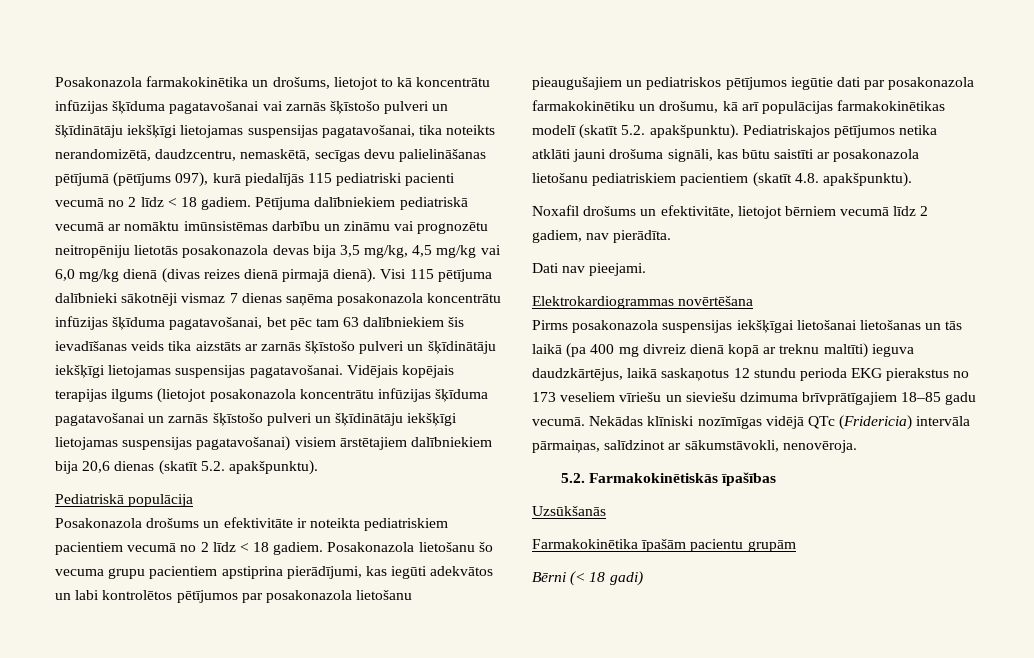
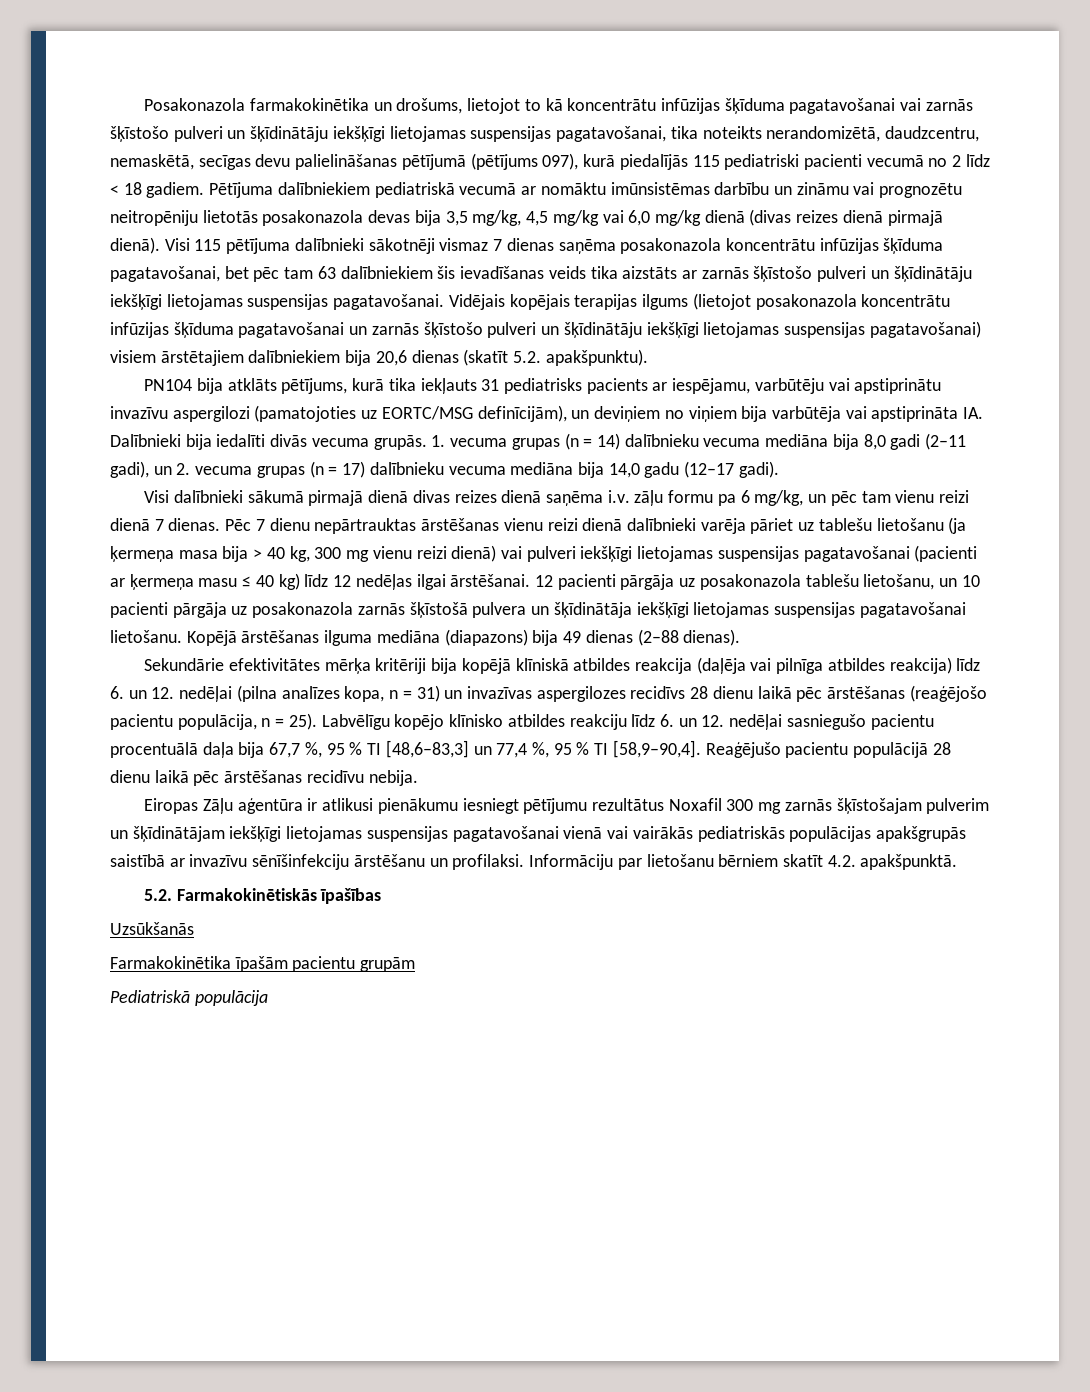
[55,494,194,507] [55,517,449,531] [55,542,493,555] [55,566,494,579] [55,590,413,603] [532,77,975,90] [532,100,946,114] [532,124,938,139] [532,149,920,162] [532,172,912,187] [532,205,929,219] [532,230,672,243] [532,263,647,276] [532,296,754,309] [532,320,963,333] [532,343,914,358] [532,368,970,381] [532,392,977,405] [532,415,971,430] [532,440,857,453] Pediatriskā populācija // Posakonazola drošums un efektivitāte ir noteikta pediatriskiem pacientiem vecumā no 2 līdz < 18 gadiem. Posakonazola lietošanu šo vecuma grupu pacientiem apstiprina pierādījumi, kas iegūti adekvātos un labi kontrolētos pētījumos par posakonazola lietošanu pieaugušajiem un pediatriskos pētījumos iegūtie dati par posakonazola farmakokinētiku un drošumu, kā arī populācijas farmakokinētikas modelī (skatīt 5.2. apakšpunktu). Pediatriskajos pētījumos netika atklāti jauni drošuma signāli, kas būtu saistīti ar posakonazola lietošanu pediatriskiem pacientiem (skatīt 4.8. apakšpunktu). // Noxafil drošums un efektivitāte, lietojot bērniem vecumā līdz 2 gadiem, nav pierādīta. // Dati nav pieejami. // Elektrokardiogrammas novērtēšana // Pirms posakonazola suspensijas iekšķīgai lietošanai lietošanas un tās laikā (pa 400 mg divreiz dienā kopā ar treknu maltīti) ieguva daudzkārtējus, laikā saskaņotus 12 stundu perioda EKG pierakstus no 173 veseliem vīriešu un sieviešu dzimuma brīvprātīgajiem 18–85 gadu vecumā. Nekādas klīniski nozīmīgas vidējā QTc (Fridericia) intervāla pārmaiņas, salīdzinot ar sākumstāvokli, nenovēroja. -> [144,378,942,394] [110,405,984,422] [110,433,967,450] [110,461,779,478] [144,490,970,506] [110,517,967,534] [110,545,978,562] [110,573,980,590] [110,602,966,618] [110,629,741,646] [144,657,981,674] [110,685,987,702] [110,713,934,730] [110,740,951,758] [110,770,418,786] [144,798,990,814] [110,826,966,842] [110,854,958,870] PN104 bija atklāts pētījums, kurā tika iekļauts 31 pediatrisks pacients ar iespējamu, varbūtēju vai apstiprinātu invazīvu aspergilozi (pamatojoties uz EORTC/MSG definīcijām), un deviņiem no viņiem bija varbūtēja vai apstiprināta IA. Dalībnieki bija iedalīti divās vecuma grupās. 1. vecuma grupas (n = 14) dalībnieku vecuma mediāna bija 8,0 gadi (2–11 gadi), un 2. vecuma grupas (n = 17) dalībnieku vecuma mediāna bija 14,0 gadu (12–17 gadi). // Visi dalībnieki sākumā pirmajā dienā divas reizes dienā saņēma i.v. zāļu formu pa 6 mg/kg, un pēc tam vienu reizi dienā 7 dienas. Pēc 7 dienu nepārtrauktas ārstēšanas vienu reizi dienā dalībnieki varēja pāriet uz tablešu lietošanu (ja ķermeņa masa bija > 40 kg, 300 mg vienu reizi dienā) vai pulveri iekšķīgi lietojamas suspensijas pagatavošanai (pacienti ar ķermeņa masu ≤ 40 kg) līdz 12 nedēļas ilgai ārstēšanai. 12 pacienti pārgāja uz posakonazola tablešu lietošanu, un 10 pacienti pārgāja uz posakonazola zarnās šķīstošā pulvera un šķīdinātāja iekšķīgi lietojamas suspensijas pagatavošanai lietošanu. Kopējā ārstēšanas ilguma mediāna (diapazons) bija 49 dienas (2–88 dienas). // Sekundārie efektivitātes mērķa kritēriji bija kopējā klīniskā atbildes reakcija (daļēja vai pilnīga atbildes reakcija) līdz 6. un 12. nedēļai (pilna analīzes kopa, n = 31) un invazīvas aspergilozes recidīvs 28 dienu laikā pēc ārstēšanas (reaģējošo pacientu populācija, n = 25). Labvēlīgu kopējo klīnisko atbildes reakciju līdz 6. un 12. nedēļai sasniegušo pacientu procentuālā daļa bija 67,7 %, 95 % TI [48,6–83,3] un 77,4 %, 95 % TI [58,9–90,4]. Reaģējušo pacientu populācijā 28 dienu laikā pēc ārstēšanas recidīvu nebija. // Eiropas Zāļu aģentūra ir atlikusi pienākumu iesniegt pētījumu rezultātus Noxafil 300 mg zarnās šķīstošajam pulverim un šķīdinātājam iekšķīgi lietojamas suspensijas pagatavošanai vienā vai vairākās pediatriskās populācijas apakšgrupās saistībā ar invazīvu sēnīšinfekciju ārstēšanu un profilaksi. Informāciju par lietošanu bērniem skatīt 4.2. apakšpunktā.
[532,571,643,586] Bērni (< 18 gadi) -> [110,990,268,1006] Pediatriskā populācija

